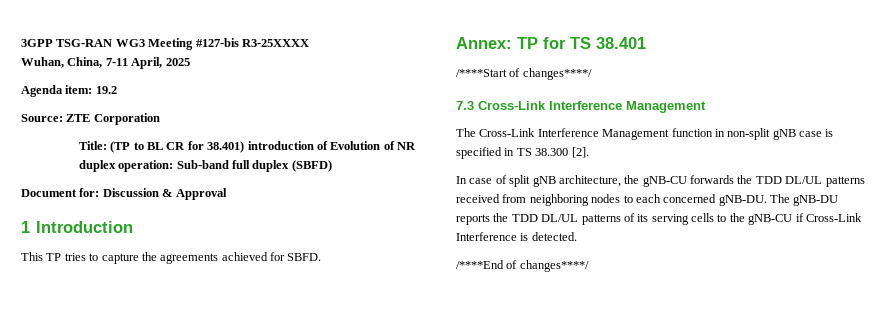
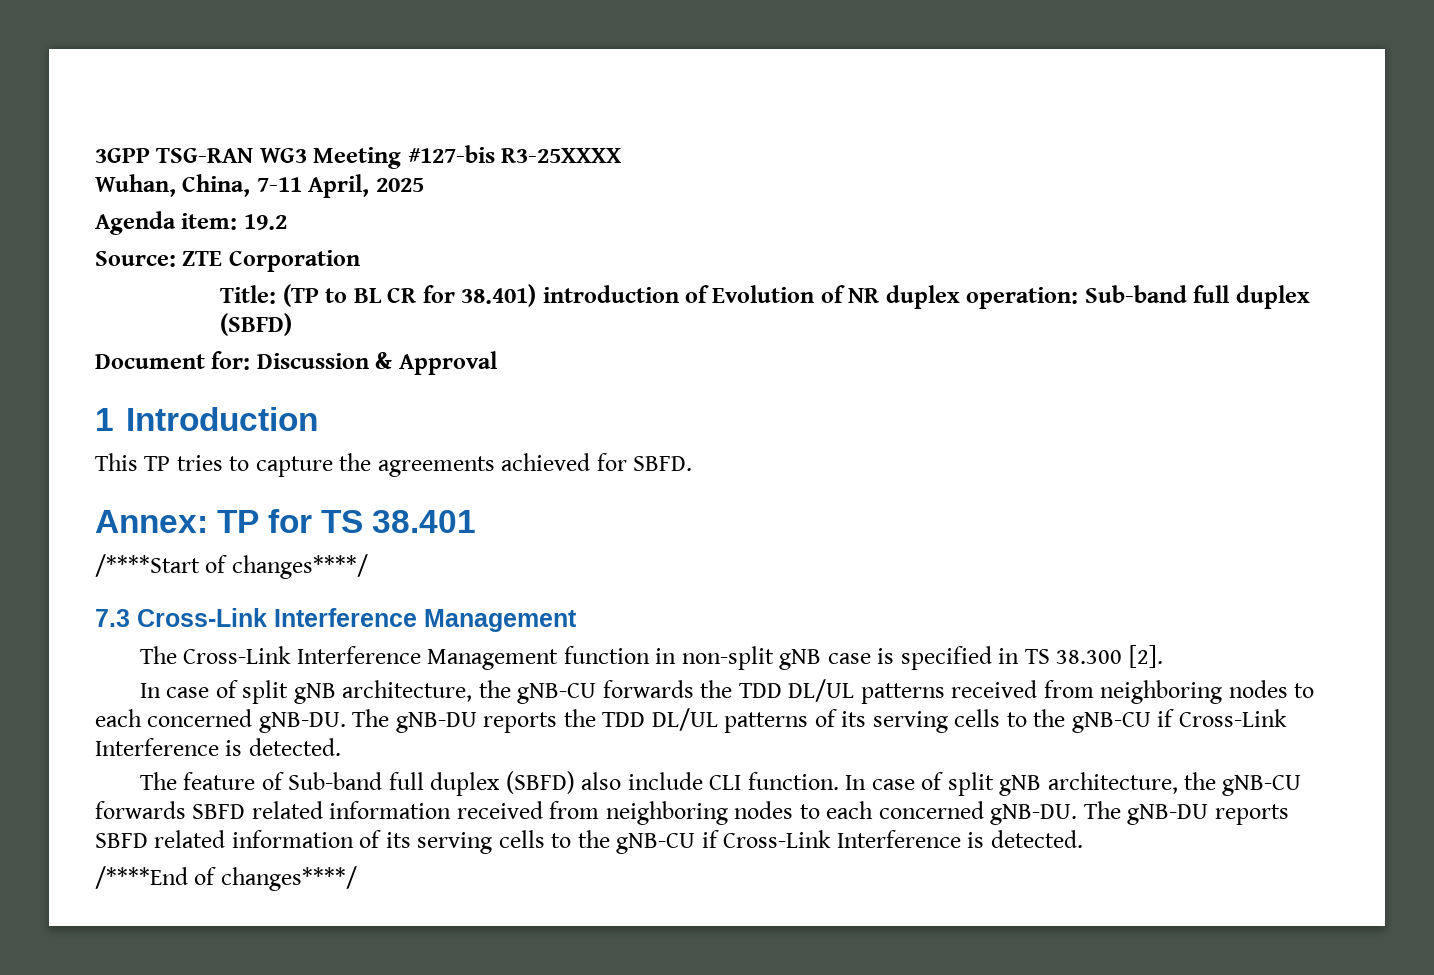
(577, 236) none -> [139,771,1302,796] [95,801,1289,825] [95,830,1083,854] // The feature of Sub-band full duplex (SBFD) also include CLI function. In case of split gNB architecture, the gNB-CU forwards SBFD related information received from neighboring nodes to each concerned gNB-DU. The gNB-DU reports SBFD related information of its serving cells to the gNB-CU if Cross-Link Interference is detected.

